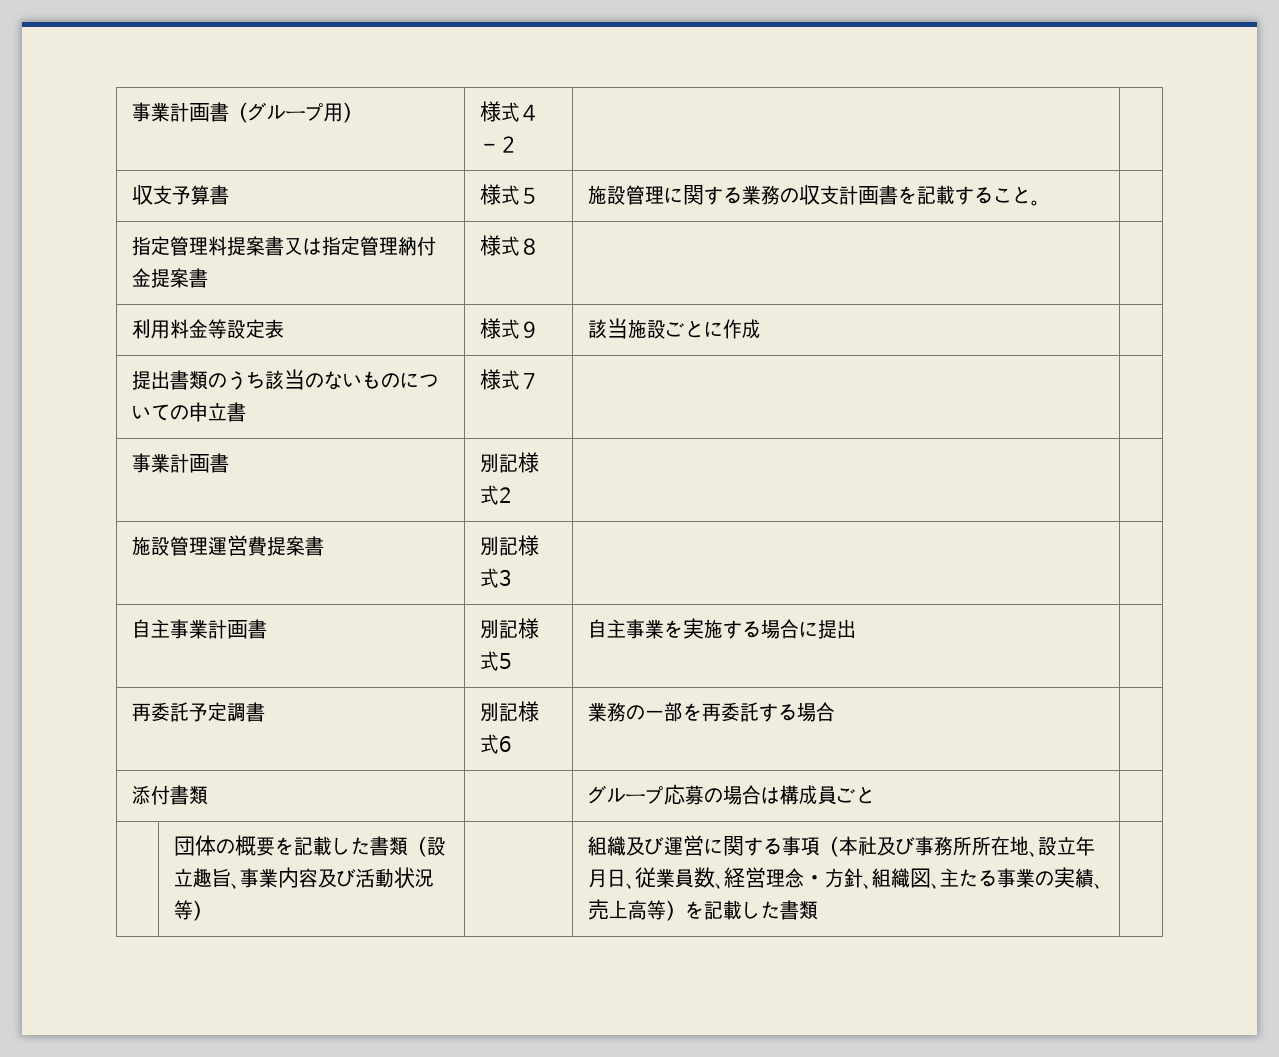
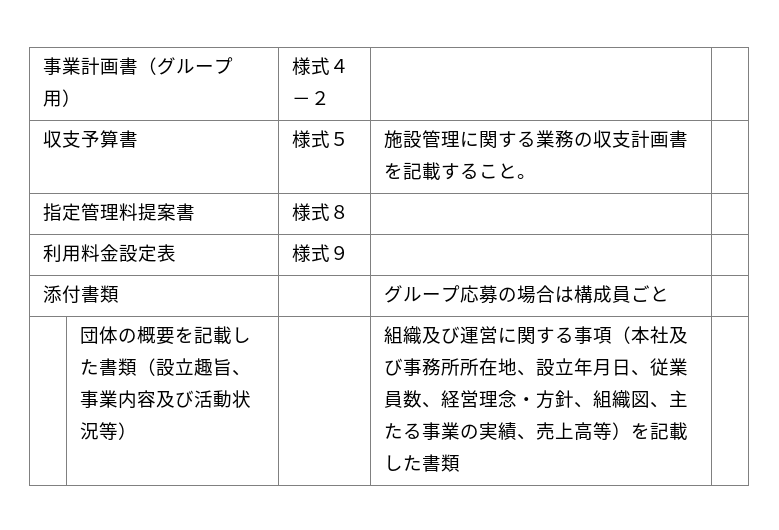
[283,236,436,256] [131,268,208,288] 又は指定管理納付金提案書 -> (196, 212) none
[207,319,227,339] 等 -> (120, 253) none
[587,318,761,339] [131,369,438,390] [131,402,246,422] [479,369,539,390] [131,453,229,473] [479,452,539,473] [479,485,511,505] [131,535,324,556] [479,535,539,556] [479,568,511,588] [131,619,267,639] [479,618,539,639] [479,651,511,671] [587,618,856,639] [131,702,265,722] [479,701,539,722] [479,734,511,754] [587,702,835,722] 該当施設ごとに作成 | // 提出書類のうち該当のないものについての申立書 | 様式７ | | // 事業計画書 | 別記様式2 | | // 施設管理運営費提案書 | 別記様式3 | | // 自主事業計画書 | 別記様式5 | 自主事業を実施する場合に提出 | // 再委託予定調書 | 別記様式6 | 業務の一部を再委託する場合 -> (350, 253) none

